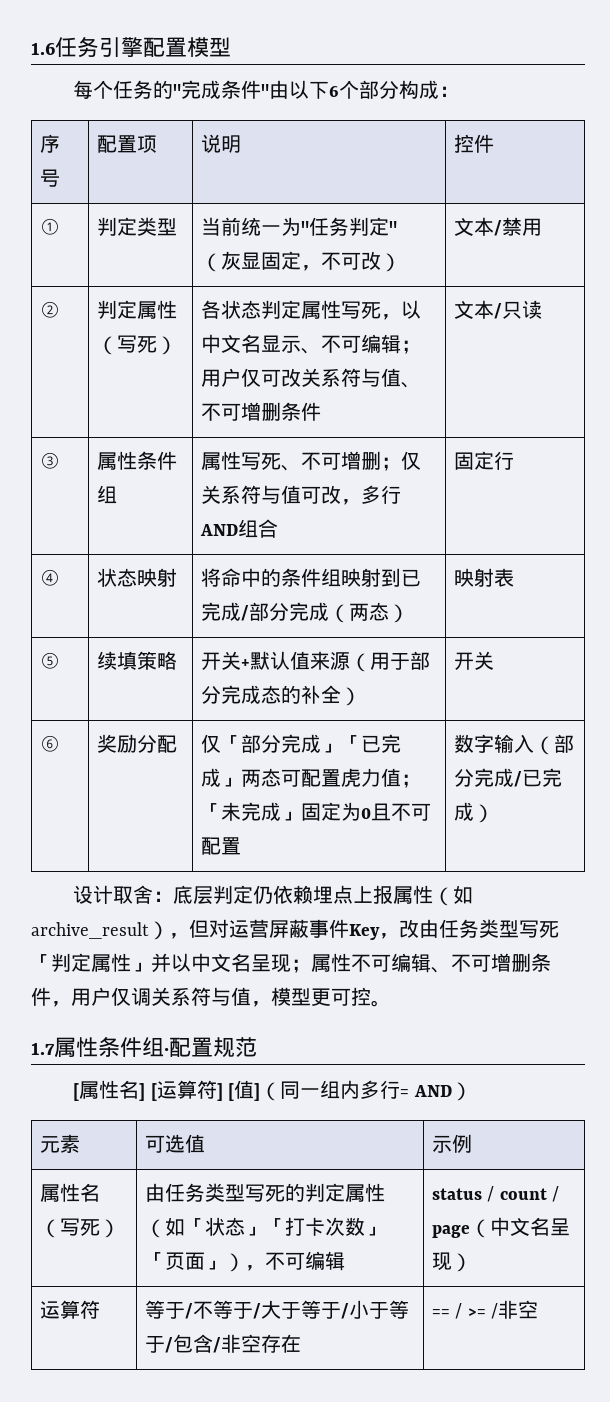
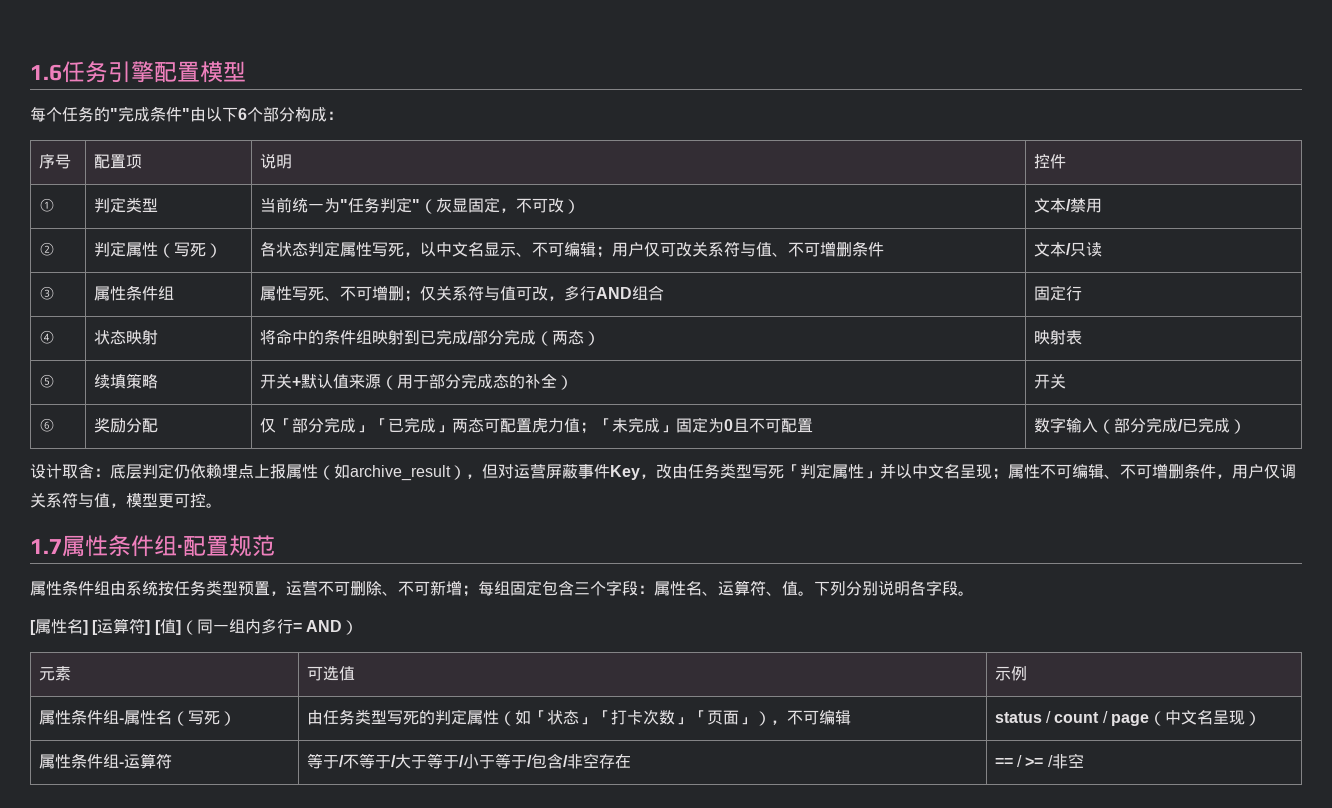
(257, 1047) none -> [30,580,974,597] // 属性条件组由系统按任务类型预置，运营不可删除、不可新增；每组固定包含三个字段：属性名、运算符、值。下列分别说明各字段。
(81, 1192) none -> [70,709,156,725] 条件组-属性
(473, 1262) none -> [38,753,124,769] 属性条件组-

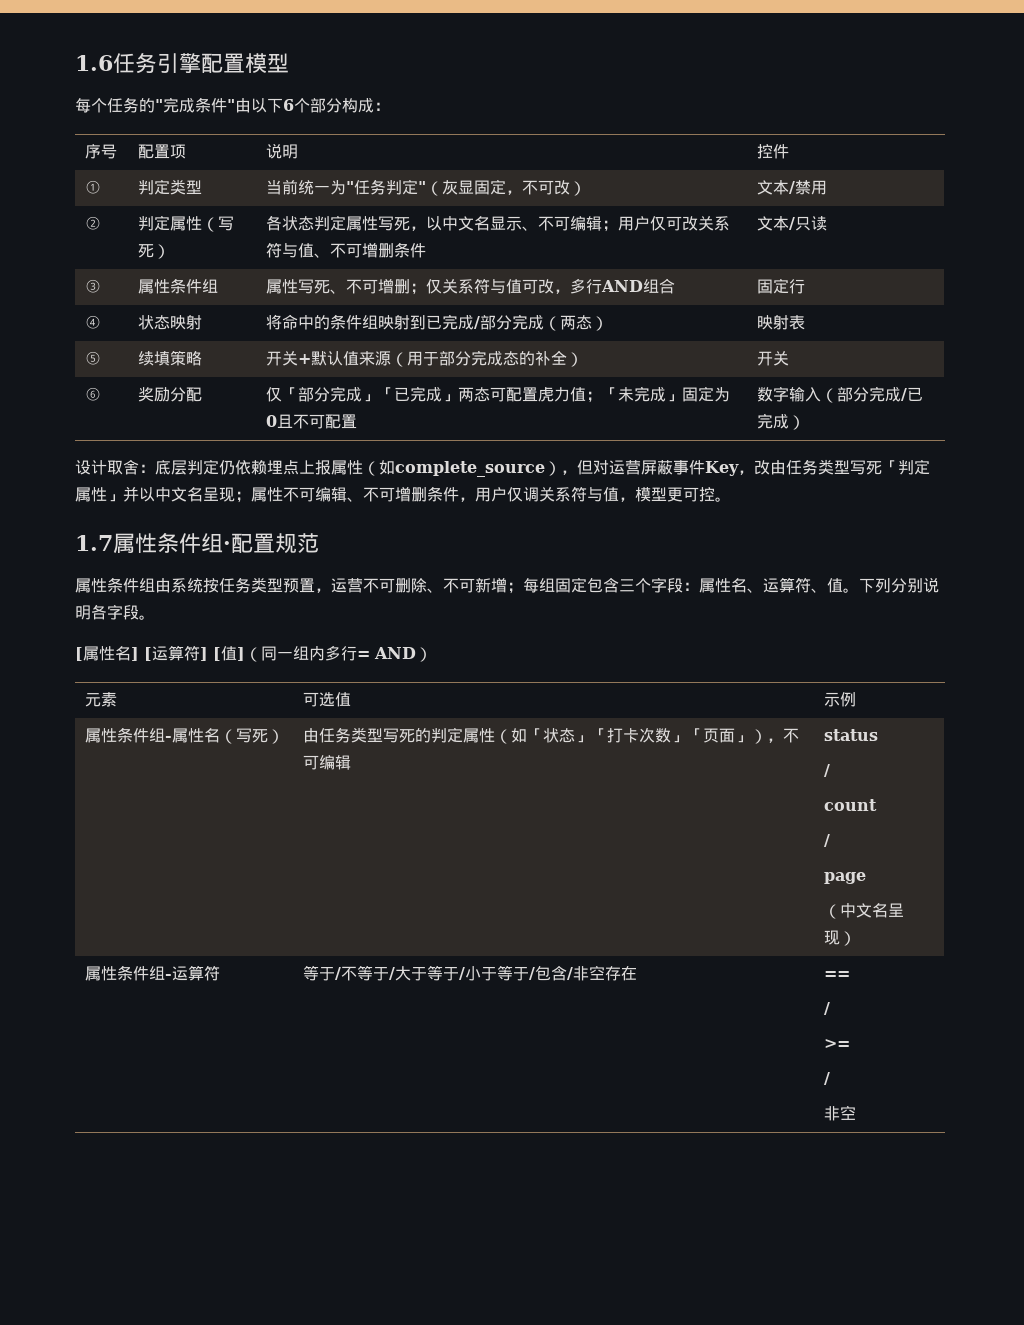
[350,465,451,481] archive_result -> [395,461,545,477] complete_source
[1046,711,1052,723] / -> [823,764,830,777] // / //
[1102,711,1108,723] / -> [823,834,830,847] // / //
(1150, 720) none -> (866, 878) //
[1017,755,1023,767] / -> [823,1002,830,1015] // / //
[1047,755,1053,767] / -> [823,1072,830,1085] // / //

